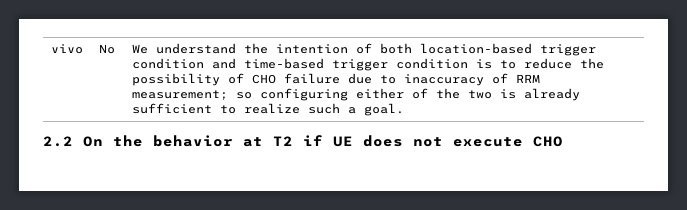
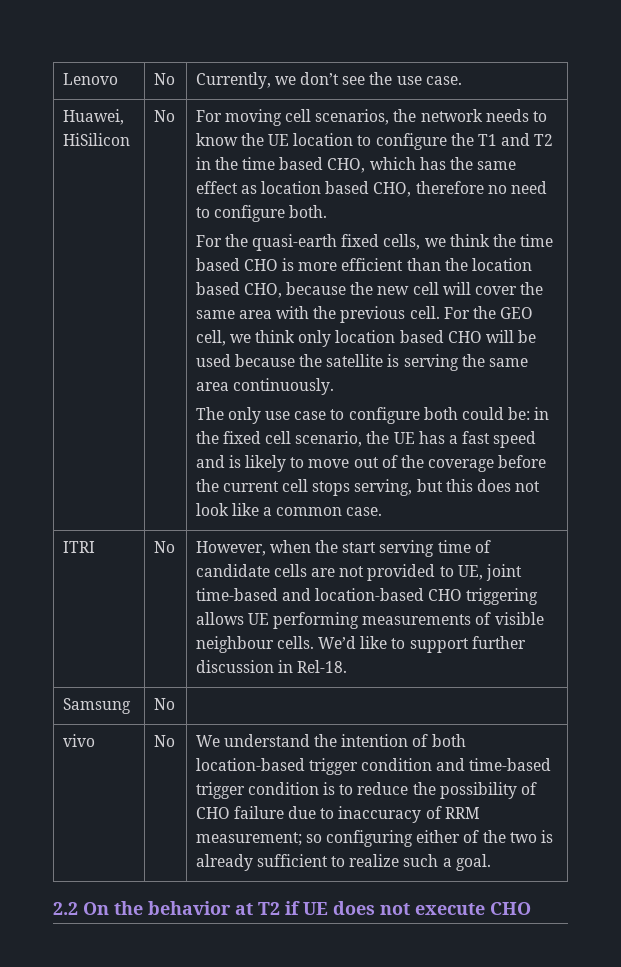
(50, 49) none -> [62,73,118,85] [153,73,175,85] [195,72,462,89] [62,109,124,125] [62,133,130,146] [153,110,175,122] [195,109,548,126] [195,133,554,150] [195,157,517,173] [195,181,548,197] [195,205,328,222] [195,234,554,251] [195,258,533,271] [195,282,544,298] [195,306,534,323] [195,330,537,347] [195,354,529,371] [195,378,334,395] [195,407,550,424] [195,431,537,448] [195,455,547,472] [195,479,541,496] [195,503,383,516] [62,541,95,553] [153,541,175,553] [195,540,491,557] [195,564,523,581] [195,588,539,605] [195,612,544,629] [195,636,526,653] [195,660,348,673] [62,698,131,714] [153,698,175,710] Lenovo | No | Currently, we don’t see the use case. // Huawei, HiSilicon | No | For moving cell scenarios, the network needs to know the UE location to configure the T1 and T2 in the time based CHO, which has the same effect as location based CHO, therefore no need to configure both. // For the quasi-earth fixed cells, we think the time based CHO is more efficient than the location based CHO, because the new cell will cover the same area with the previous cell. For the GEO cell, we think only location based CHO will be used because the satellite is serving the same area continuously. // The only use case to configure both could be: in the fixed cell scenario, the UE has a fast speed and is likely to move out of the coverage before the current cell stops serving, but this does not look like a common case. // ITRI | No | However, when the start serving time of candidate cells are not provided to UE, joint time-based and location-based CHO triggering allows UE performing measurements of visible neighbour cells. We’d like to support further discussion in Rel-18. // Samsung | No | //

